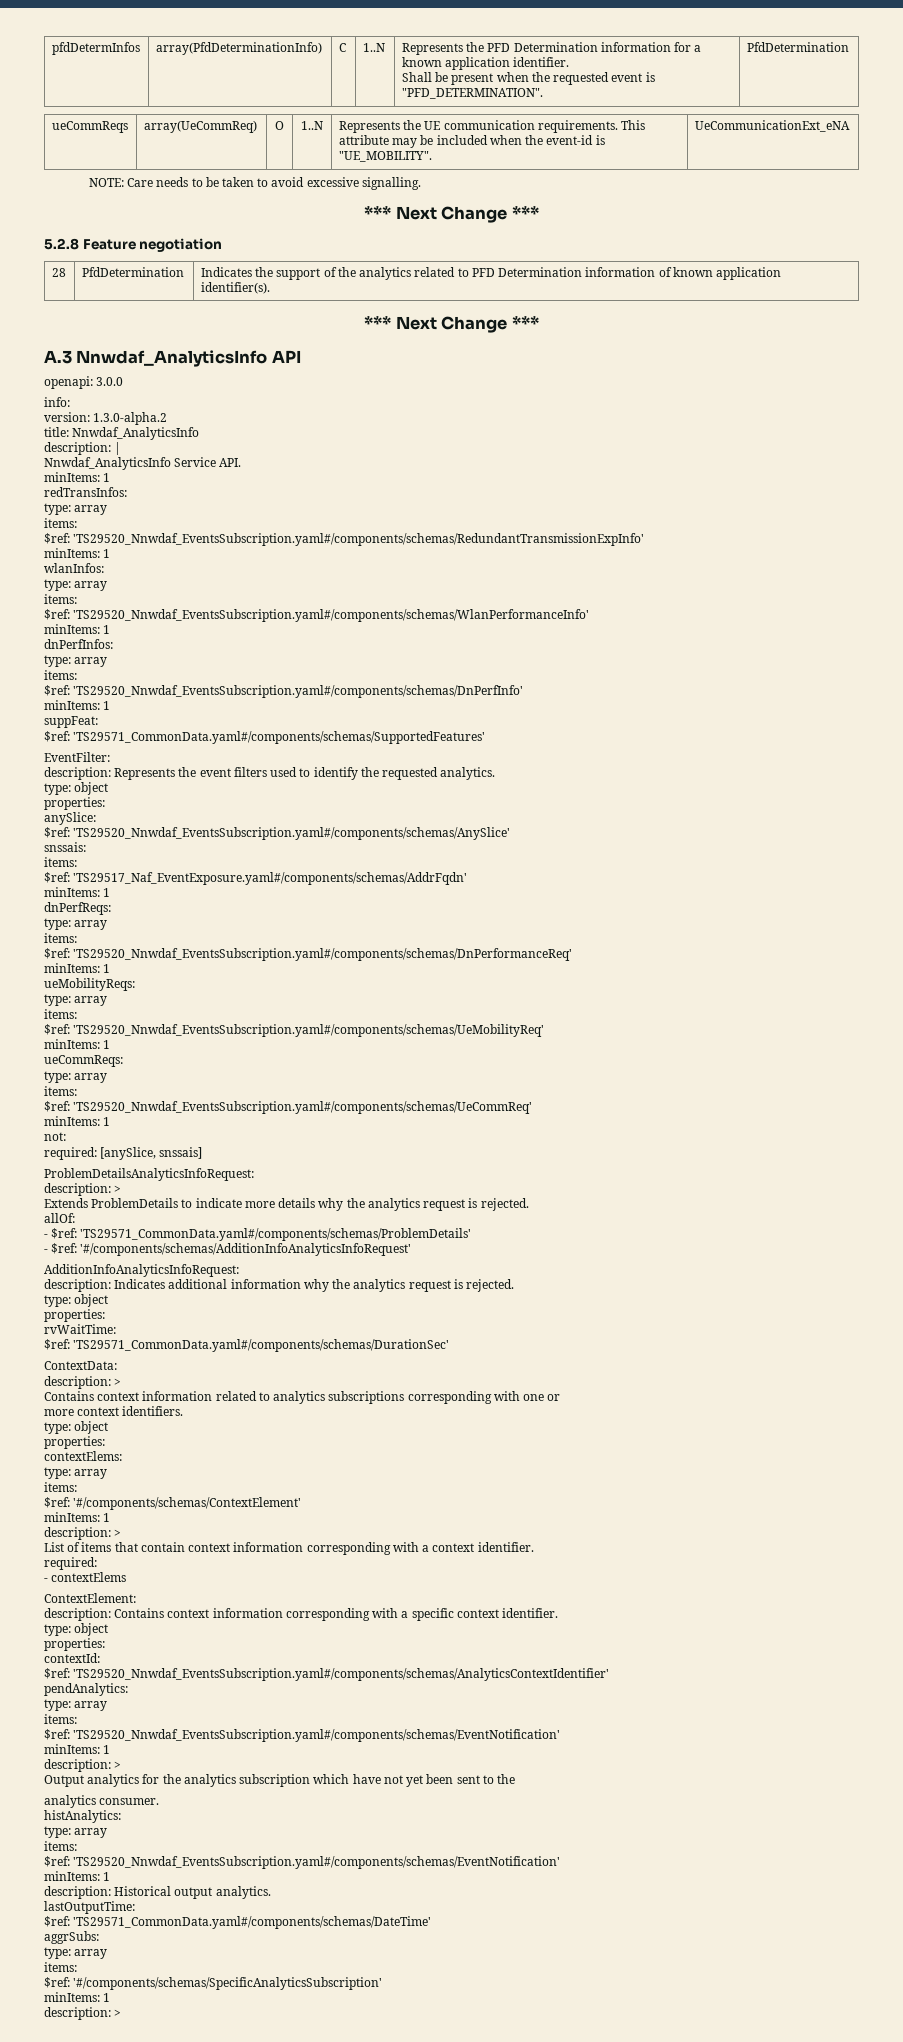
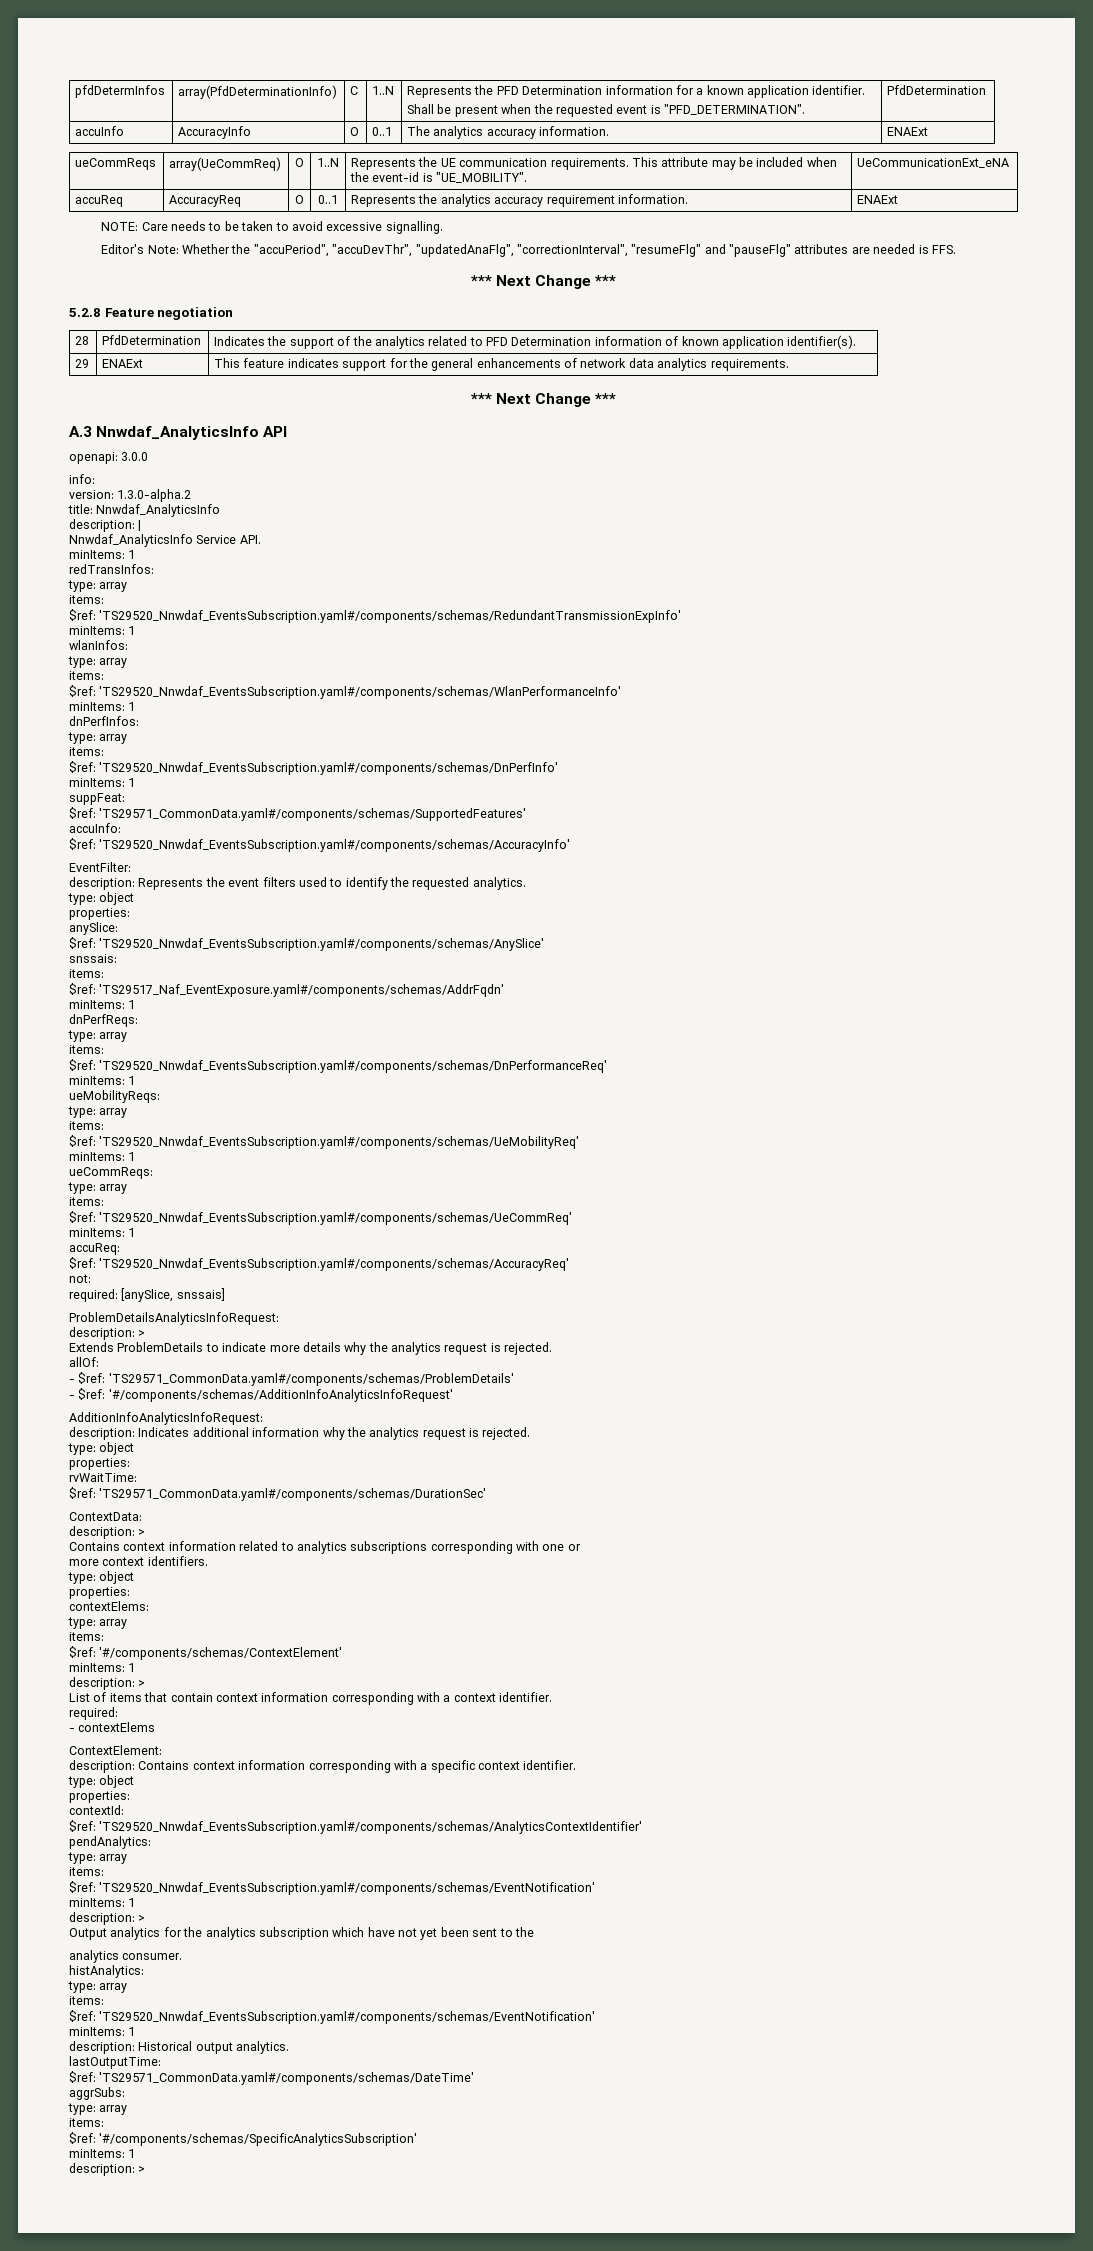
(849, 47) none -> [75,126,125,136] [178,126,252,139] [350,127,360,136] [372,127,393,136] [407,126,610,139] [887,127,929,136] // accuInfo | AccuracyInfo | O | 0..1 | The analytics accuracy information. | ENAExt
(850, 126) none -> [75,195,124,207] [169,195,242,207] [295,195,304,204] [318,195,338,204] [351,194,688,207] [857,195,899,204] // accuReq | AccuracyReq | O | 0..1 | Represents the analytics accuracy requirement information. | ENAExt
(421, 183) none -> [101,244,956,257] // Editor's Note: Whether the "accuPeriod", "accuDevThr", "updatedAnaFlg", "correctionInterval", "resumeFlg" and "pauseFlg" attributes are needed is FFS.
(270, 288) none -> [75,359,90,368] [102,359,144,368] [214,358,789,371] // 29 | ENAExt | This feature indicates support for the general enhancements of network data analytics requirements.
(486, 737) none -> [69,823,121,833] [69,838,571,852] // accuInfo: // $ref: 'TS29520_Nnwdaf_EventsSubscription.yaml#/components/schemas/AccuracyInfo'
(111, 1121) none -> [69,1243,120,1255] [69,1257,570,1271] // accuReq: // $ref: 'TS29520_Nnwdaf_EventsSubscription.yaml#/components/schemas/AccuracyReq'

